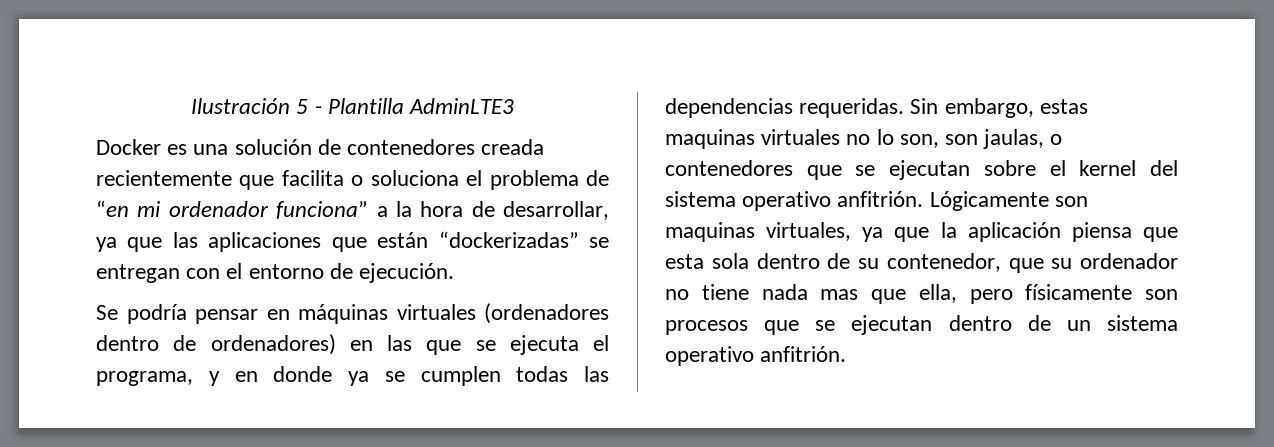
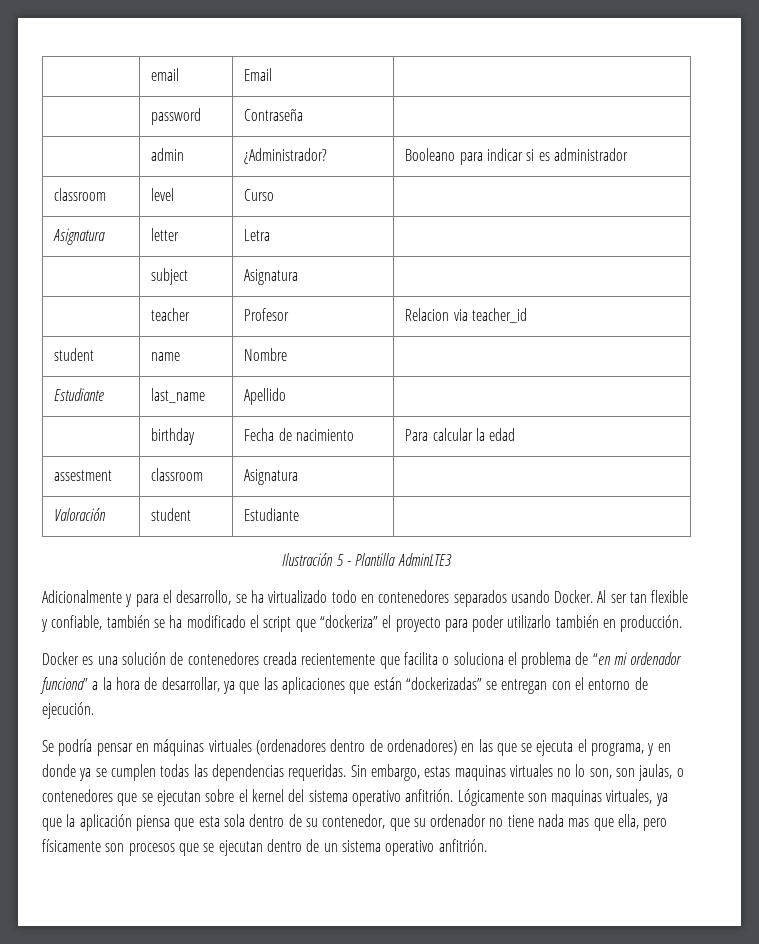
(191, 106) none -> [151,68,180,81] [244,68,273,81] [151,108,202,125] [244,108,304,121] [151,148,185,161] [244,148,328,164] [405,148,628,165] [54,188,107,201] [151,188,175,201] [244,189,275,201] [53,228,106,245] [151,228,180,241] [244,229,271,241] [151,268,189,285] [244,269,299,285] [151,308,191,321] [244,308,290,321] [405,308,527,323] [54,348,95,361] [151,352,181,361] [244,348,288,361] [54,388,105,401] [151,388,206,403] [244,388,287,405] [151,428,196,445] [244,428,354,441] [405,428,516,441] [54,470,113,481] [151,468,204,481] [244,469,299,485] [54,508,107,521] [151,508,192,521] [244,508,300,521] | email | Email | // | password | Contraseña | // | admin | ¿Administrador? | Booleano para indicar si es administrador // classroom | level | Curso | // Asignatura | letter | Letra | // | subject | Asignatura | // | teacher | Profesor | Relacion via teacher_id // student | name | Nombre | // Estudiante | last_name | Apellido | // | birthday | Fecha de nacimiento | Para calcular la edad // assestment | classroom | Asignatura | // Valoración | student | Estudiante | //
(514, 106) none -> [42,590,689,607] [41,615,683,632] // Adicionalmente y para el desarrollo, se ha virtualizado todo en contenedores separados usando Docker. Al ser tan flexible y confiable, también se ha modificado el script que “dockeriza” el proyecto para poder utilizarlo también en producción.

